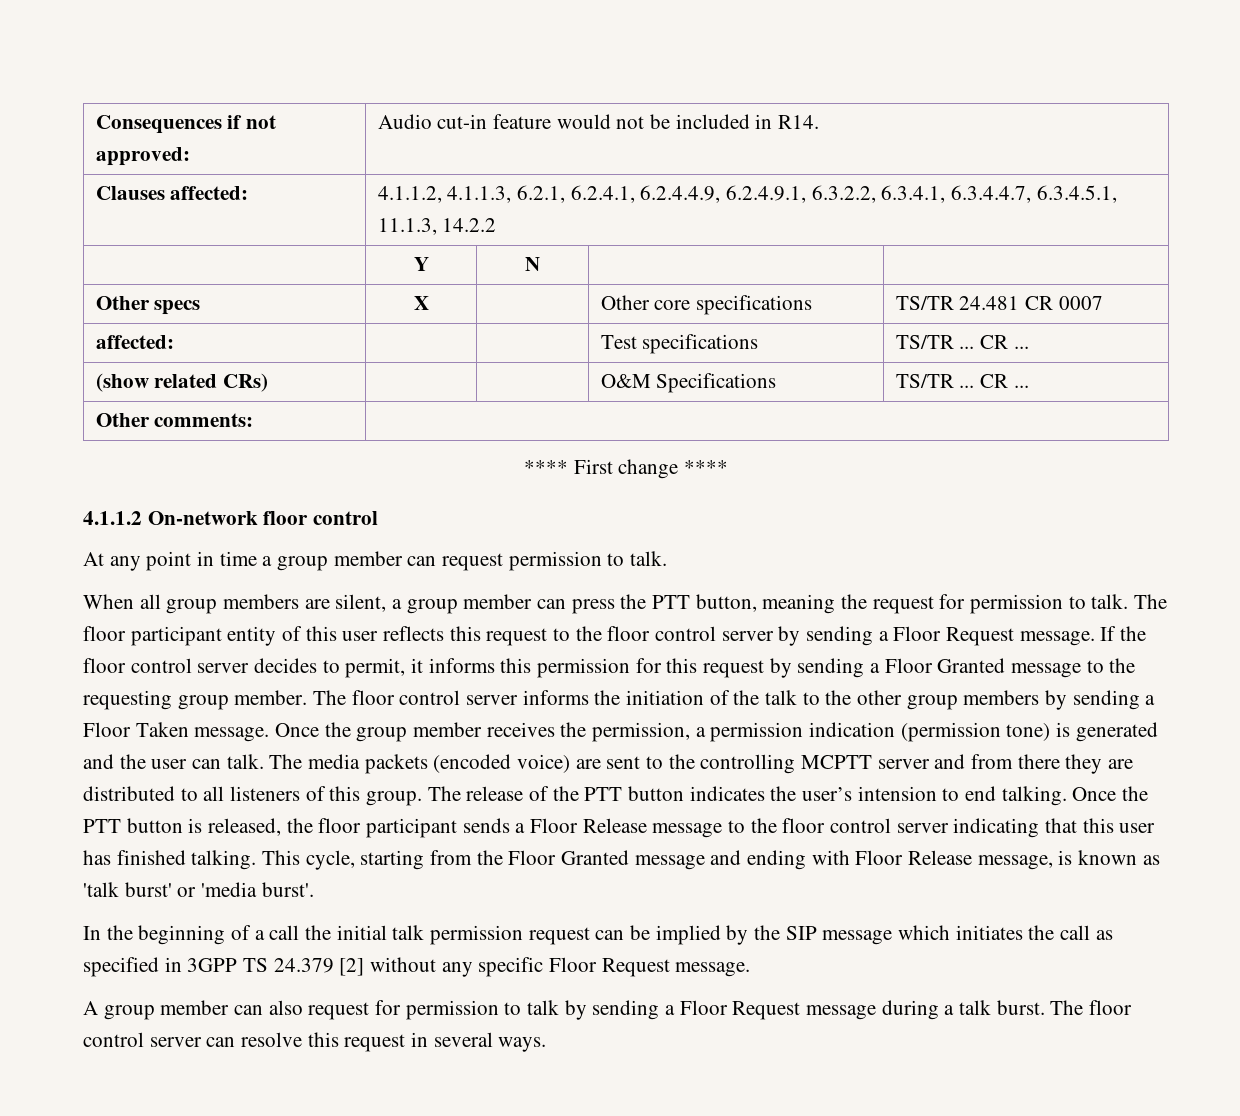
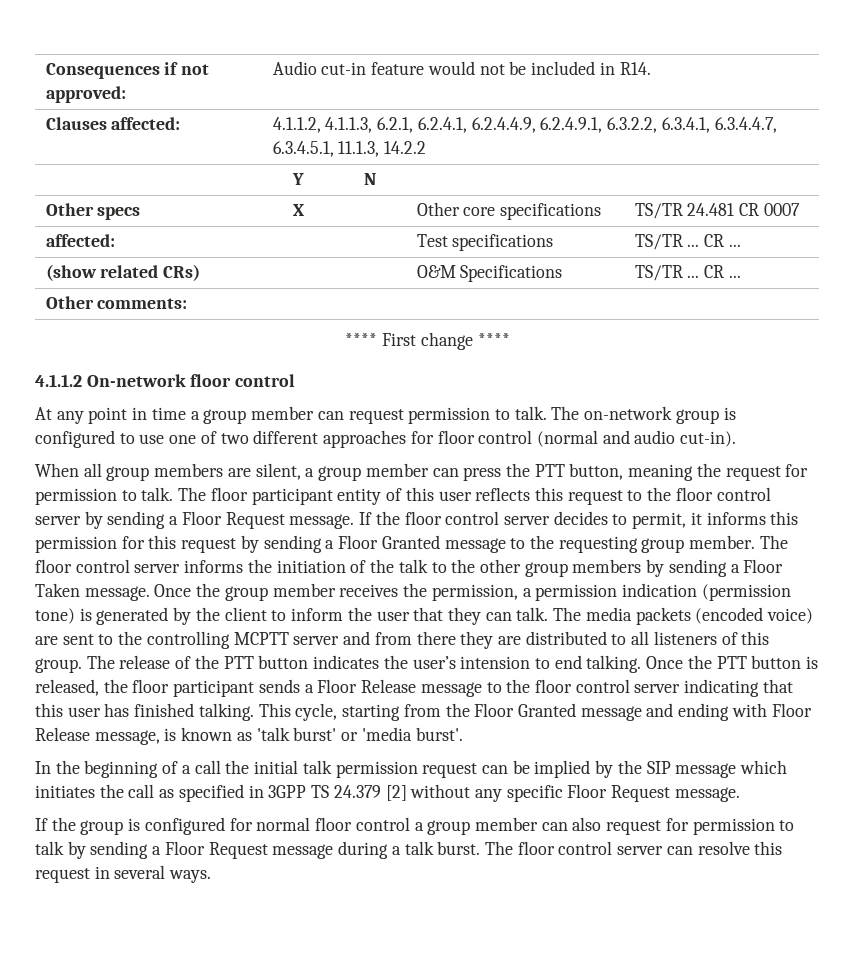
(668, 558) none -> [551,406,736,424] [35,430,737,448] The on-network group is configured to use one of two different approaches for floor control (normal and audio cut-in).
[83,754,188,769] and the user -> [173,607,481,625] by the client to inform the user that they
[83,1001,98,1015] A -> [35,817,424,835] If the group is configured for normal floor control a

